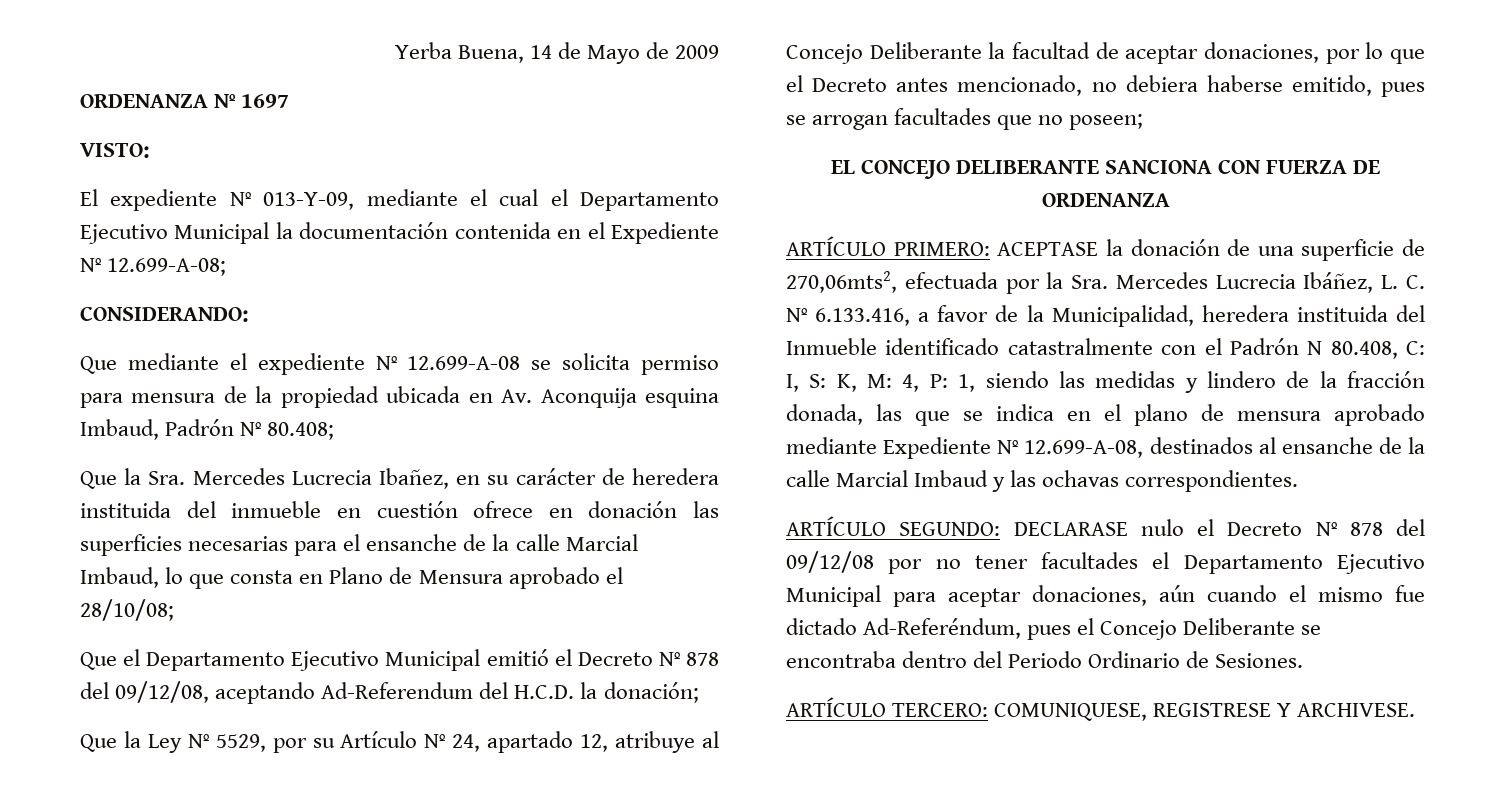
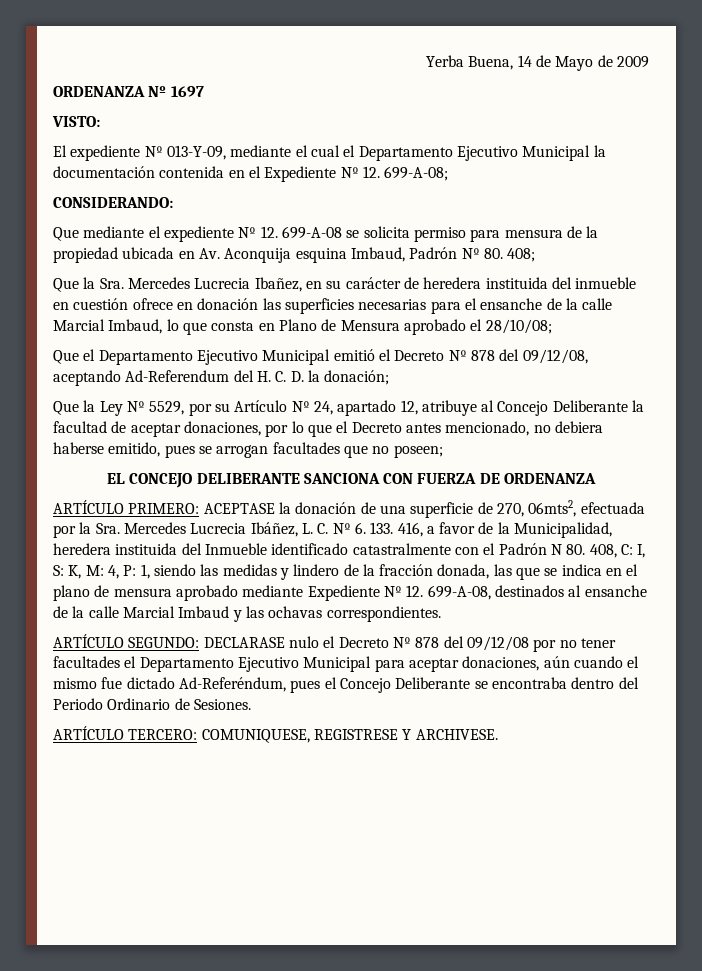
[107,258,227,276] 12.699-A-08; -> [362,166,449,181] 12. 699-A-08;
[407,356,521,370] 12.699-A-08 -> [260,226,342,239] 12. 699-A-08
[267,422,335,440] 80.408; -> [483,248,536,262] 80. 408;
[514,685,575,699] H.C.D. -> [256,371,304,382] H. C. D.
[786,271,897,293] 270,06mts2, -> [496,500,577,517] 270, 06mts2,
[815,308,911,326] 6.133.416, -> [354,522,423,537] 6. 133. 416,
[1330,341,1398,359] 80.408, -> [566,544,617,558] 80. 408,
[1024,440,1144,458] 12.699-A-08, -> [406,585,491,600] 12. 699-A-08,

